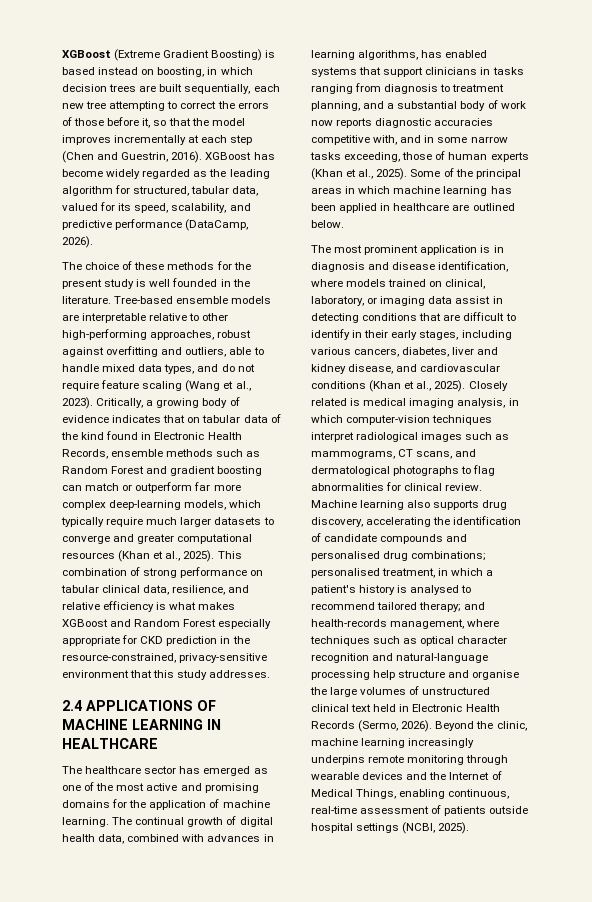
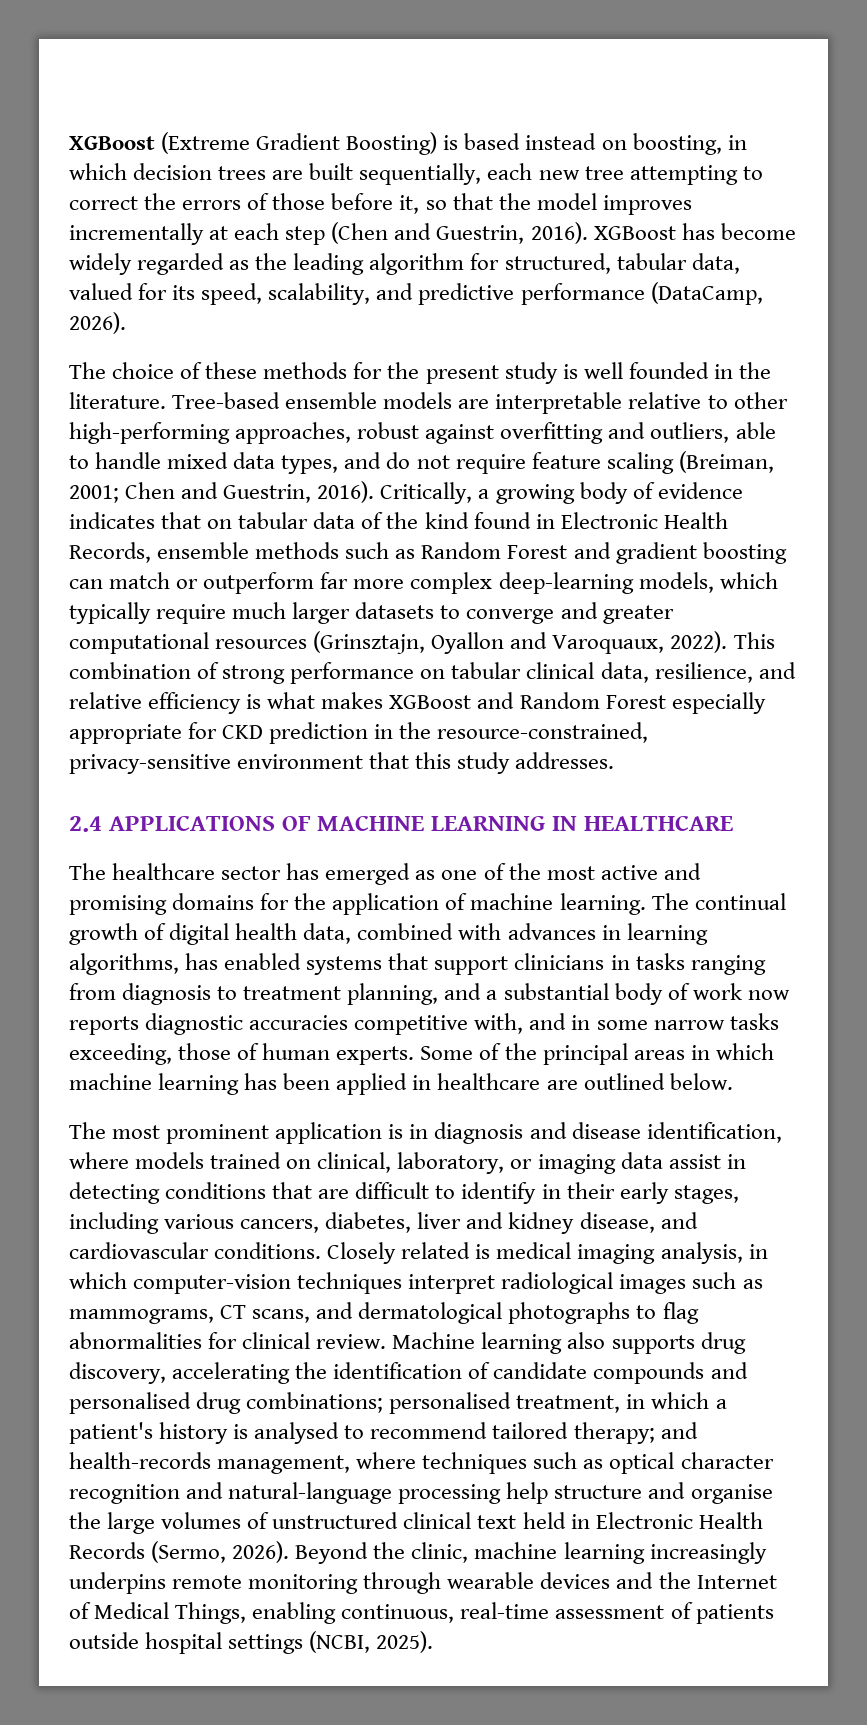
[185,380,251,392] [62,397,93,409] (Wang et al., 2023). -> [678,451,774,473] [69,481,375,503] (Breiman, 2001; Chen and Guestrin, 2016).
[118,550,215,562] (Khan et al., 2025). -> [313,631,728,654] (Grinsztajn, Oyallon and Varoquaux, 2022).
[490,152,529,162] [311,168,408,180] experts (Khan et al., 2025). -> [336,1046,415,1065] experts.
[311,380,466,392] conditions (Khan et al., 2025). -> [214,1242,322,1259] conditions.

